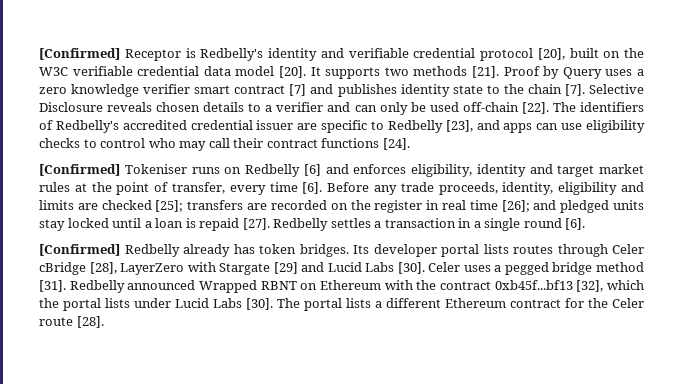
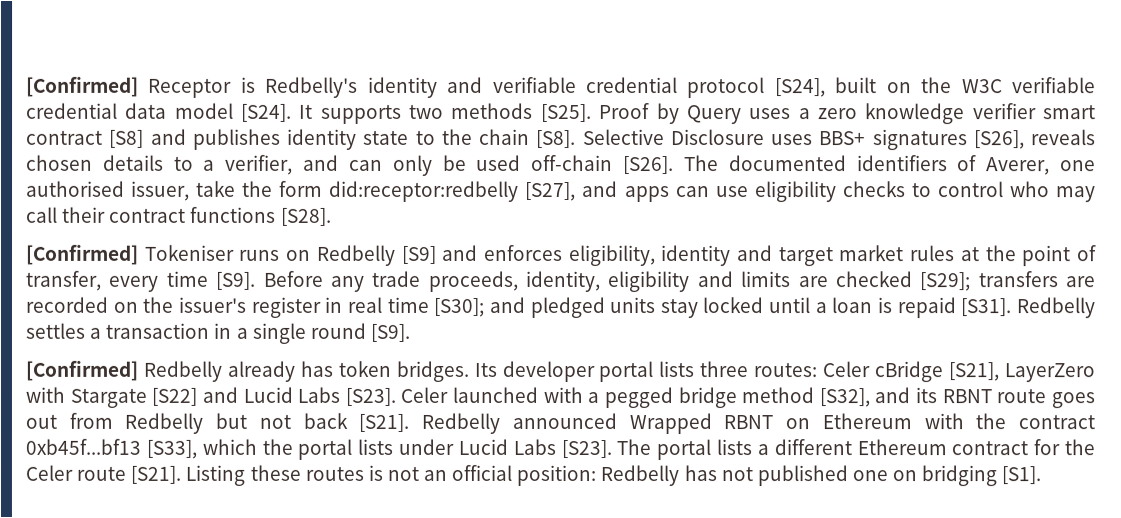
[537,48,565,60] [20], -> [774,78,826,98] [S24],
[279,66,306,78] [20]. -> [241,103,293,122] [S24].
[472,66,500,78] [21]. -> [540,103,592,123] [S25].
[289,84,307,96] [7] -> [109,129,145,148] [S8]
[564,84,585,96] [7]. -> [536,129,577,149] [S8].
(103, 107) none -> [771,129,1025,151] uses BBS+ signatures [S26],
[276,102,324,112] verifier -> [225,154,294,175] verifier,
[521,102,644,114] [39,120,473,133] [22]. The identifiers of Redbelly's accredited credential issuer are specific to Redbelly [23], -> [623,155,1097,176] [26,180,577,202] [S26]. The documented identifiers of Averer, one authorised issuer, take the form did:receptor:redbelly [S27],
[382,138,410,150] [24]. -> [280,207,332,226] [S28].
[303,164,321,176] [6] -> [400,245,437,264] [S9]
[302,182,323,194] [6]. -> [215,271,256,290] [S9].
[155,200,184,212] [25]; -> [919,272,971,292] [S29];
(371, 205) none -> [177,296,246,313] issuer's
[501,200,530,212] [26]; -> [433,297,485,317] [S30];
[242,218,270,230] [27]. -> [960,298,1012,317] [S31].
[565,218,586,230] [6]. -> [369,323,410,342] [S9].
[513,244,608,257] routes through -> [699,361,818,378] three routes:
[89,262,117,274] [28], -> [948,362,1000,382] [S21],
[273,262,298,274] [29] -> [151,387,198,406] [S22]
[397,262,645,275] [39,280,66,292] [30]. Celer uses a pegged bridge method [31]. -> [344,386,1096,409] [25,412,410,434] [S23]. Celer launched with a pegged bridge method [S32], and its RBNT route goes out from Redbelly but not back [S21].
[576,280,604,292] [32], -> [145,439,197,459] [S33],
[246,298,273,310] [30]. -> [560,440,612,459] [S23].
[76,316,104,328] [28]. -> [130,464,1042,487] [S21]. Listing these routes is not an official position: Redbelly has not published one on bridging [S1].

